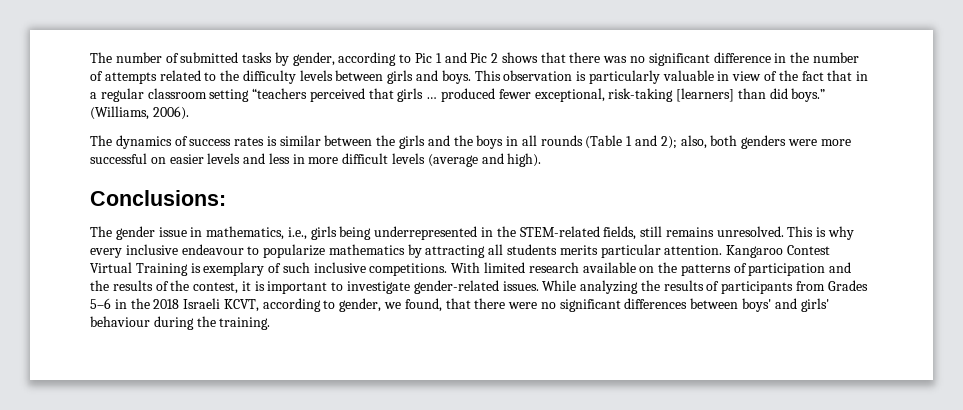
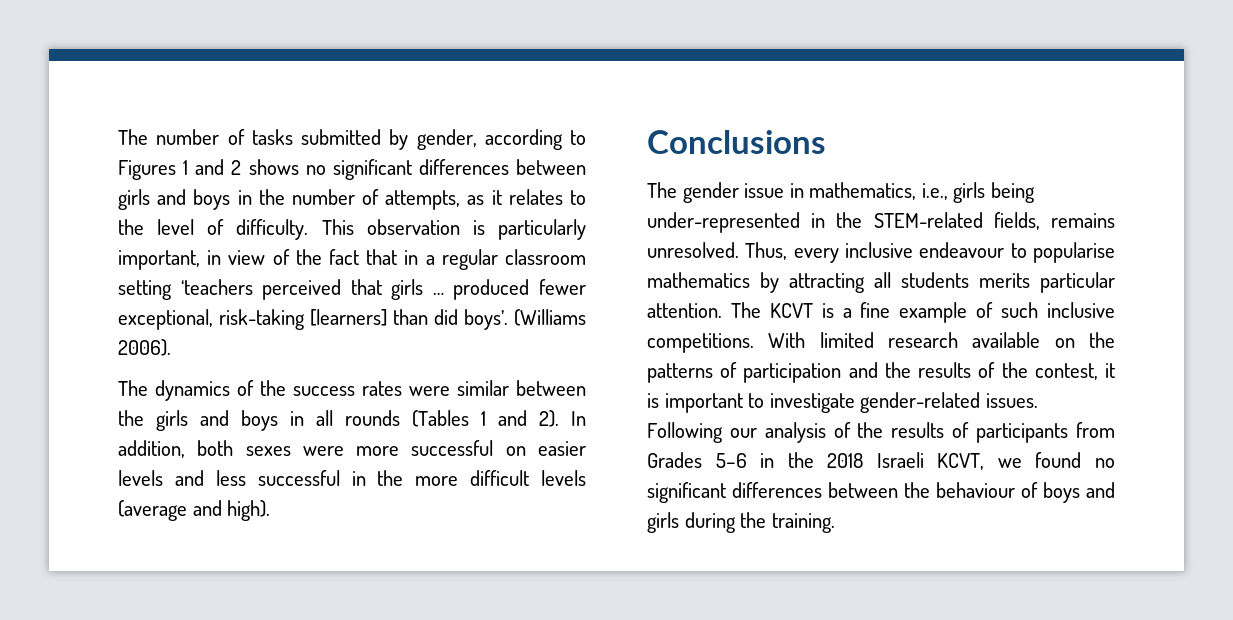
[180,52,273,63] submitted tasks -> [251,129,381,145] tasks submitted
[415,52,488,63] Pic 1 and Pic -> [118,159,225,180] Figures 1 and
[540,52,859,66] [90,70,471,84] that there was no significant difference in the number of attempts related to the difficulty levels between girls and boys. -> [305,159,586,180] [118,189,586,210] [118,219,309,240] no significant differences between girls and boys in the number of attempts, as it relates to the level of difficulty.
[662,70,714,81] valuable -> [118,250,200,270] important,
[252,88,308,99] “teachers -> [180,279,253,295] ‘teachers
[791,88,826,102] [90,106,149,120] boys.” (Williams, -> [464,309,587,330] boys’. (Williams
(188, 141) none -> [260,380,286,396] the
[266,136,277,146] is -> [409,386,450,396] were
[453,135,473,146] the -> (230, 418) none
[585,135,787,149] (Table 1 and 2); also, both genders -> [412,410,586,427] [118,440,291,458] (Tables 1 and 2). In addition, both sexes
[292,154,305,164] in -> [257,470,404,486] successful in the
[90,190,226,206] Conclusions: -> [647,130,826,154] Conclusions
[374,226,478,240] underrepresented -> [647,212,800,233] under-represented
[640,226,663,237] still -> (1040, 221) none
[787,226,855,240] This is why -> [745,242,788,260] Thus,
[263,244,326,258] popularize -> [1033,242,1115,263] popularise
[726,245,830,258] [90,262,265,276] Kangaroo Contest Virtual Training is exemplary -> [730,302,968,323] The KCVT is a fine example
[542,280,639,294] While analyzing -> [647,422,851,443] Following our analysis of
[262,298,829,312] [90,316,150,327] according to gender, we found, that there were no significant differences between boys' and girls' behaviour -> [997,452,1115,468] [647,482,1115,503] [647,512,679,533] we found no significant differences between the behaviour of boys and girls

